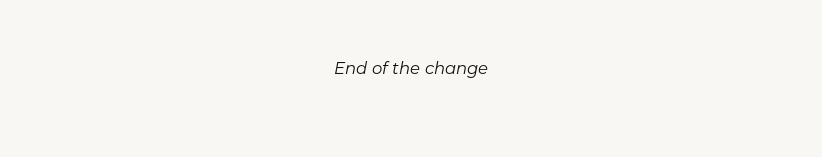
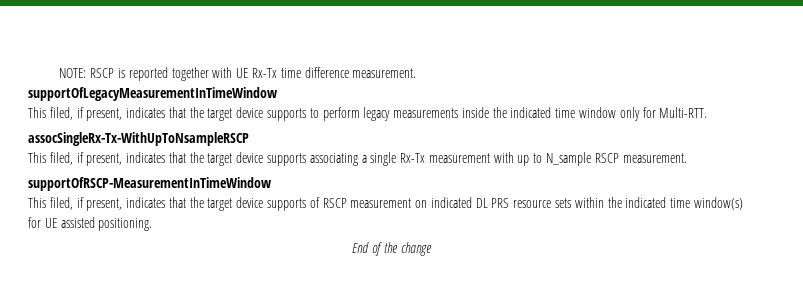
(334, 67) none -> [59,67,417,81] [28,87,277,101] [28,107,708,121] [28,132,249,146] [28,152,687,166] [28,177,271,191] [28,197,743,211] [28,217,153,231] NOTE: RSCP is reported together with UE Rx-Tx time difference measurement. // supportOfLegacyMeasurementInTimeWindow // This filed, if present, indicates that the target device supports to perform legacy measurements inside the indicated time window only for Multi-RTT. // assocSingleRx-Tx-WithUpToNsampleRSCP // This filed, if present, indicates that the target device supports associating a single Rx-Tx measurement with up to N_sample RSCP measurement. // supportOfRSCP-MeasurementInTimeWindow // This filed, if present, indicates that the target device supports of RSCP measurement on indicated DL PRS resource sets within the indicated time window(s) for UE assisted positioning. //

